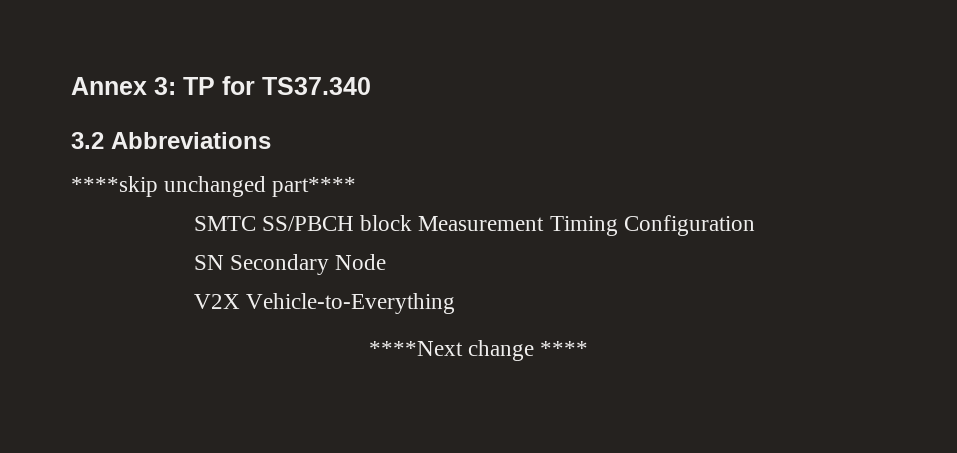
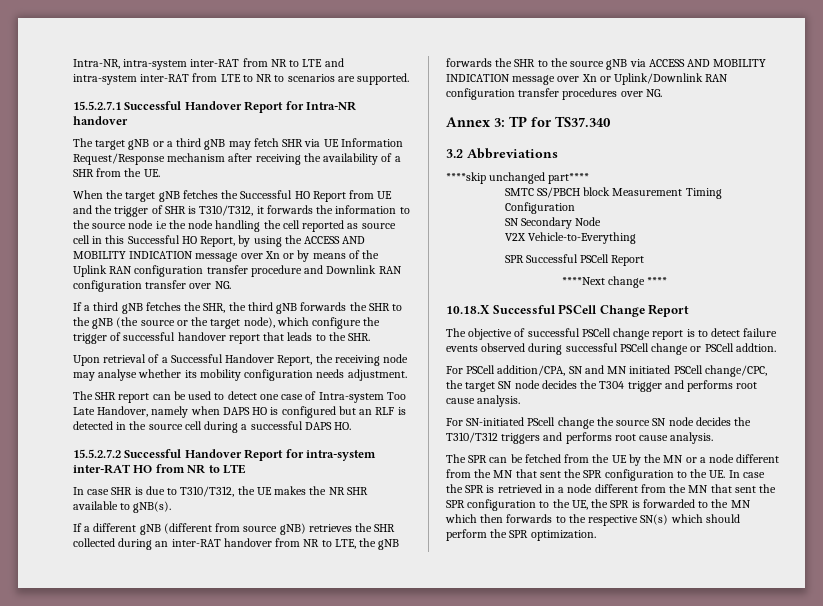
(71, 86) none -> [73,58,344,70] [73,73,410,85] [73,101,356,113] [73,116,128,125] [73,138,403,150] [73,153,401,165] [73,168,160,177] [73,190,393,202] [73,205,410,217] [73,220,396,232] [73,235,366,247] [73,250,380,262] [73,265,402,277] [73,280,231,292] [73,302,403,314] [73,317,381,329] [73,332,371,344] [73,354,409,366] [73,369,407,381] [73,391,406,403] [73,406,406,418] [73,421,352,433] [73,449,376,461] [73,464,246,474] [73,486,368,497] [73,501,172,513] [73,523,396,535] [73,538,400,550] [446,58,767,70] [446,73,729,85] [446,88,662,100] Intra-NR, intra-system inter-RAT from NR to LTE and intra-system inter-RAT from LTE to NR to scenarios are supported. // 15.5.2.7.1 Successful Handover Report for Intra-NR handover // The target gNB or a third gNB may fetch SHR via UE Information Request/Response mechanism after receiving the availability of a SHR from the UE. // When the target gNB fetches the Successful HO Report from UE and the trigger of SHR is T310/T312, it forwards the information to the source node i.e the node handling the cell reported as source cell in this Successful HO Report, by using the ACCESS AND MOBILITY INDICATION message over Xn or by means of the Uplink RAN configuration transfer procedure and Downlink RAN configuration transfer over NG. // If a third gNB fetches the SHR, the third gNB forwards the SHR to the gNB (the source or the target node), which configure the trigger of successful handover report that leads to the SHR. // Upon retrieval of a Successful Handover Report, the receiving node may analyse whether its mobility configuration needs adjustment. // The SHR report can be used to detect one case of Intra-system Too Late Handover, namely when DAPS HO is configured but an RLF is detected in the source cell during a successful DAPS HO. // 15.5.2.7.2 Successful Handover Report for intra-system inter-RAT HO from NR to LTE // In case SHR is due to T310/T312, the UE makes the NR SHR available to gNB(s). // If a different gNB (different from source gNB) retrieves the SHR collected during an inter-RAT handover from NR to LTE, the gNB forwards the SHR to the source gNB via ACCESS AND MOBILITY INDICATION message over Xn or Uplink/Downlink RAN configuration transfer procedures over NG. //
(455, 303) none -> [504,254,645,266] // SPR Successful PSCell Report
(589, 348) none -> [446,304,690,317] [446,328,778,340] [446,343,776,355] [446,365,767,377] [446,380,758,392] [446,395,521,407] [446,417,752,429] [446,432,714,444] [446,454,780,466] [446,469,765,481] [446,484,777,493] [446,499,751,511] [445,514,740,526] [446,529,596,541] // 10.18.X Successful PSCell Change Report // The objective of successful PSCell change report is to detect failure events observed during successful PSCell change or PSCell addtion. // For PSCell addition/CPA, SN and MN initiated PSCell change/CPC, the target SN node decides the T304 trigger and performs root cause analysis. // For SN-initiated PScell change the source SN node decides the T310/T312 triggers and performs root cause analysis. // The SPR can be fetched from the UE by the MN or a node different from the MN that sent the SPR configuration to the UE. In case the SPR is retrieved in a node different from the MN that sent the SPR configuration to the UE, the SPR is forwarded to the MN which then forwards to the respective SN(s) which should perform the SPR optimization.

